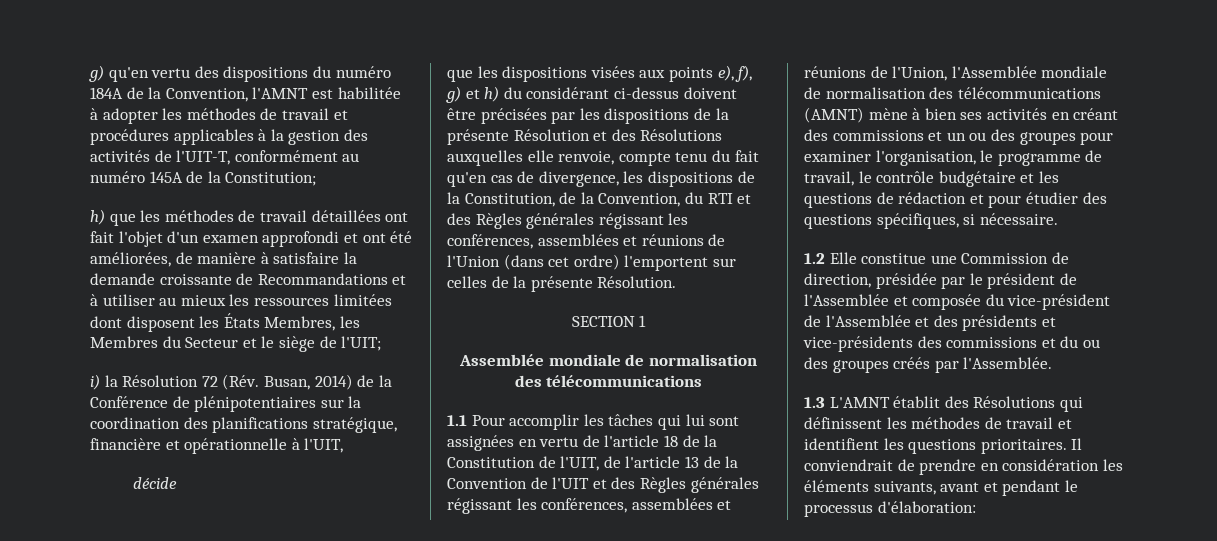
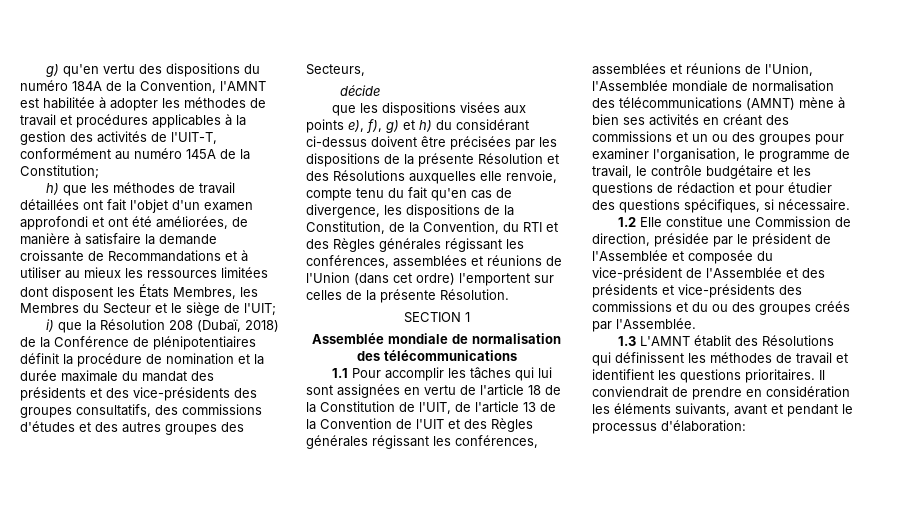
(100, 382) none -> [57,322,82,333] que
[201,374,353,390] 72 (Rév. Busan, 2014) -> [168,319,279,332] 208 (Dubaï, 2018)
[320,396,362,408] [90,417,397,433] [90,438,344,454] sur la coordination des planifications stratégique, financière et opérationnelle à l'UIT, -> [20,353,264,367] [20,370,214,382] [20,387,257,401] [20,404,262,418] [20,421,244,435] [306,64,365,76] définit la procédure de nomination et la durée maximale du mandat des présidents et des vice-présidents des groupes consultatifs, des commissions d'études et des autres groupes des Secteurs,

